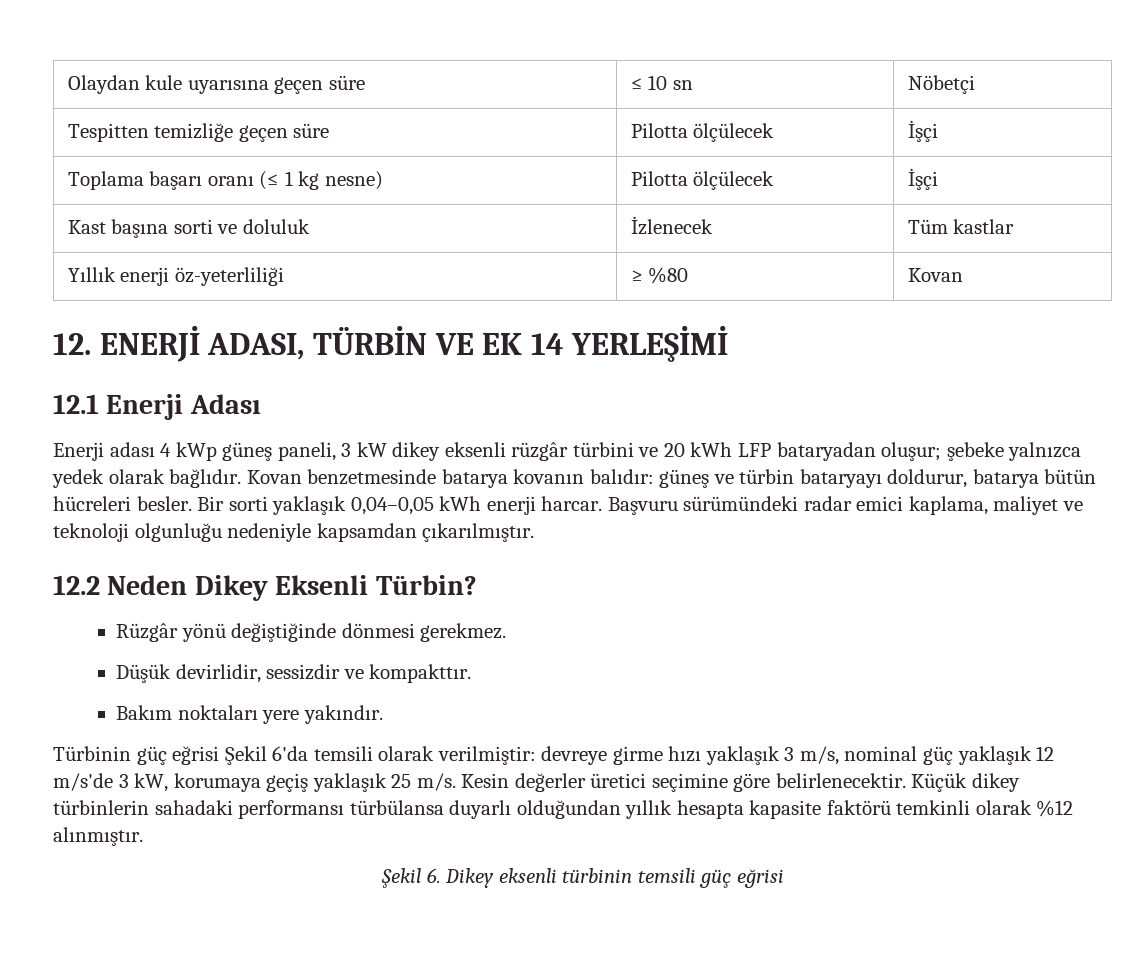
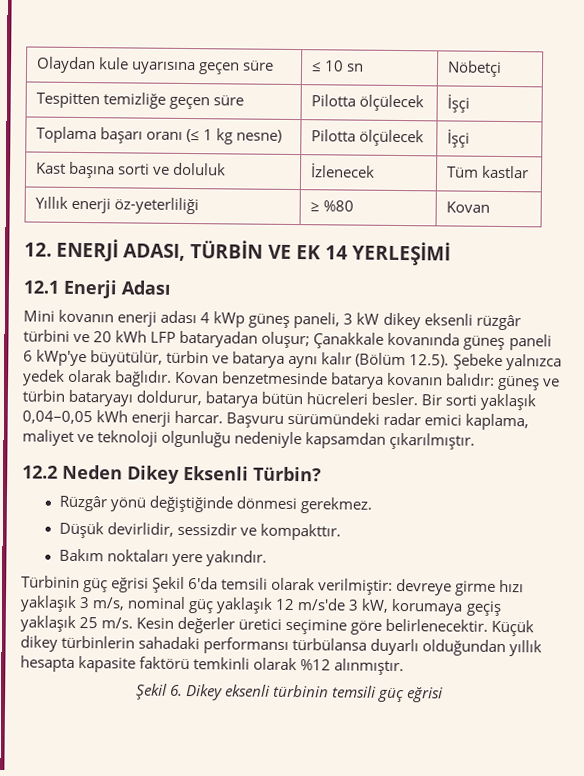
[53,442,104,461] Enerji -> [23,309,158,327] Mini kovanın enerji
[946,442,1004,461] şebeke -> [313,332,552,351] [23,349,503,370] Çanakkale kovanında güneş paneli 6 kWp'ye büyütülür, türbin ve batarya aynı kalır (Bölüm 12.5). Şebeke

